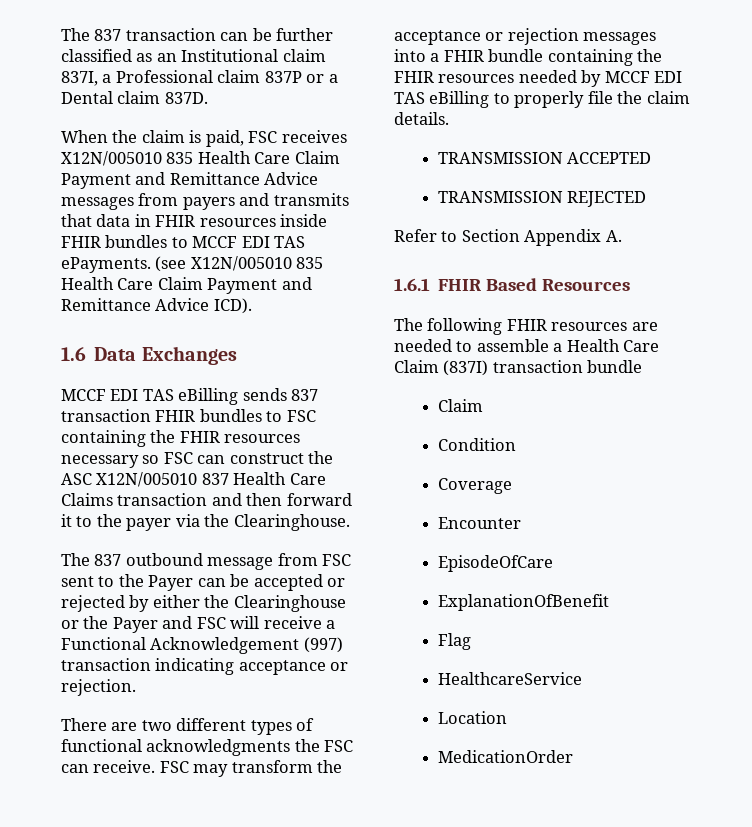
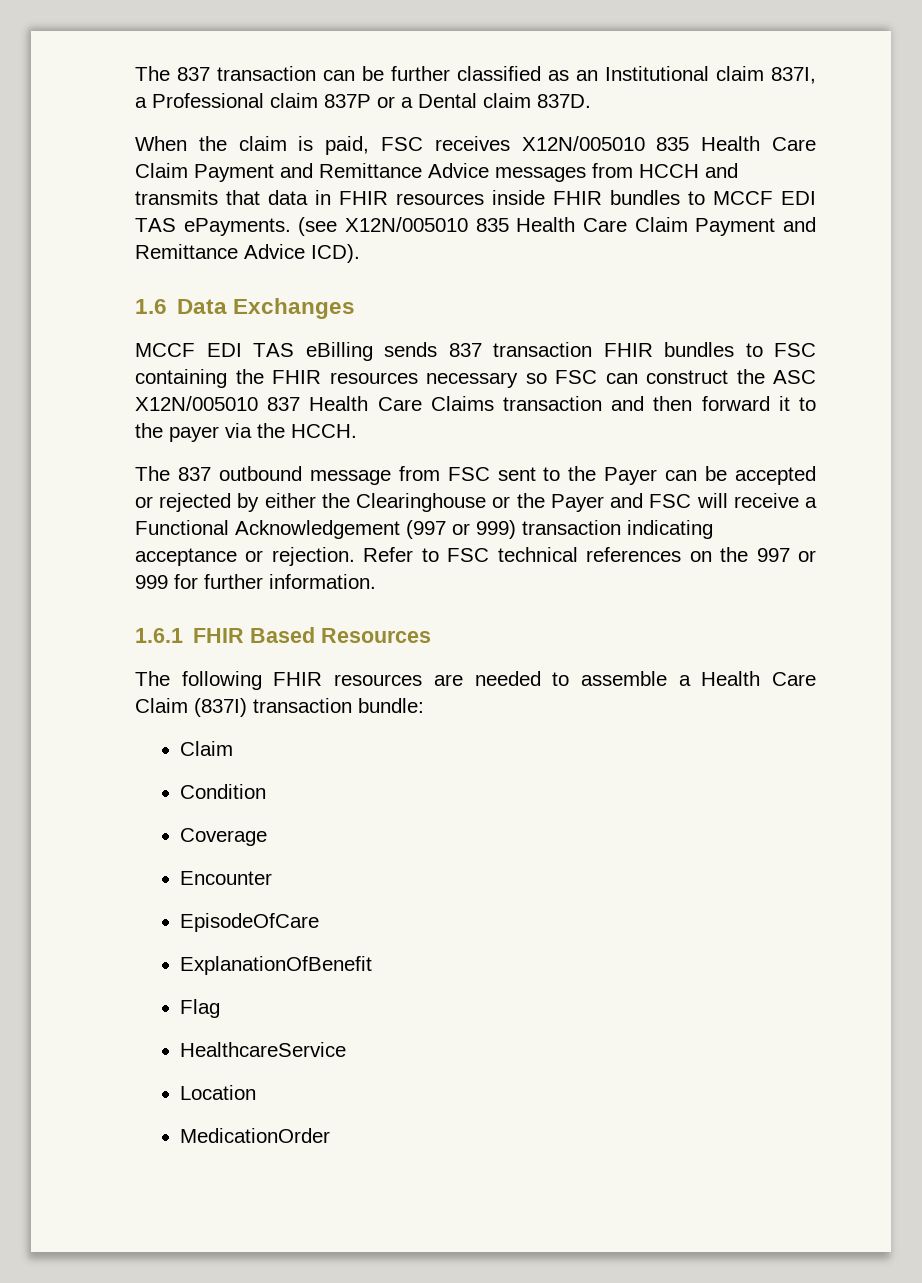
[182,197,235,210] payers -> [639,164,699,178] HCCH
[233,514,350,531] Clearinghouse. -> [291,424,357,438] HCCH.
[303,637,343,653] (997) -> [406,520,516,539] (997 or 999)
[61,718,315,735] [61,739,354,756] [61,760,343,777] [394,28,657,45] [394,49,663,66] [394,70,683,87] [394,91,690,108] [394,112,449,125] [437,152,652,164] [437,191,647,207] [394,229,622,246] // There are two different types of functional acknowledgments the FSC can receive. FSC may transform the acceptance or rejection messages into a FHIR bundle containing the FHIR resources needed by MCCF EDI TAS eBilling to properly file the claim details. // TRANSMISSION ACCEPTED // TRANSMISSION REJECTED // Refer to Section Appendix A. -> [363,547,817,562] [135,574,376,589] Refer to FSC technical references on the 997 or 999 for further information.
[587,360,643,373] bundle -> [358,698,424,713] bundle:

